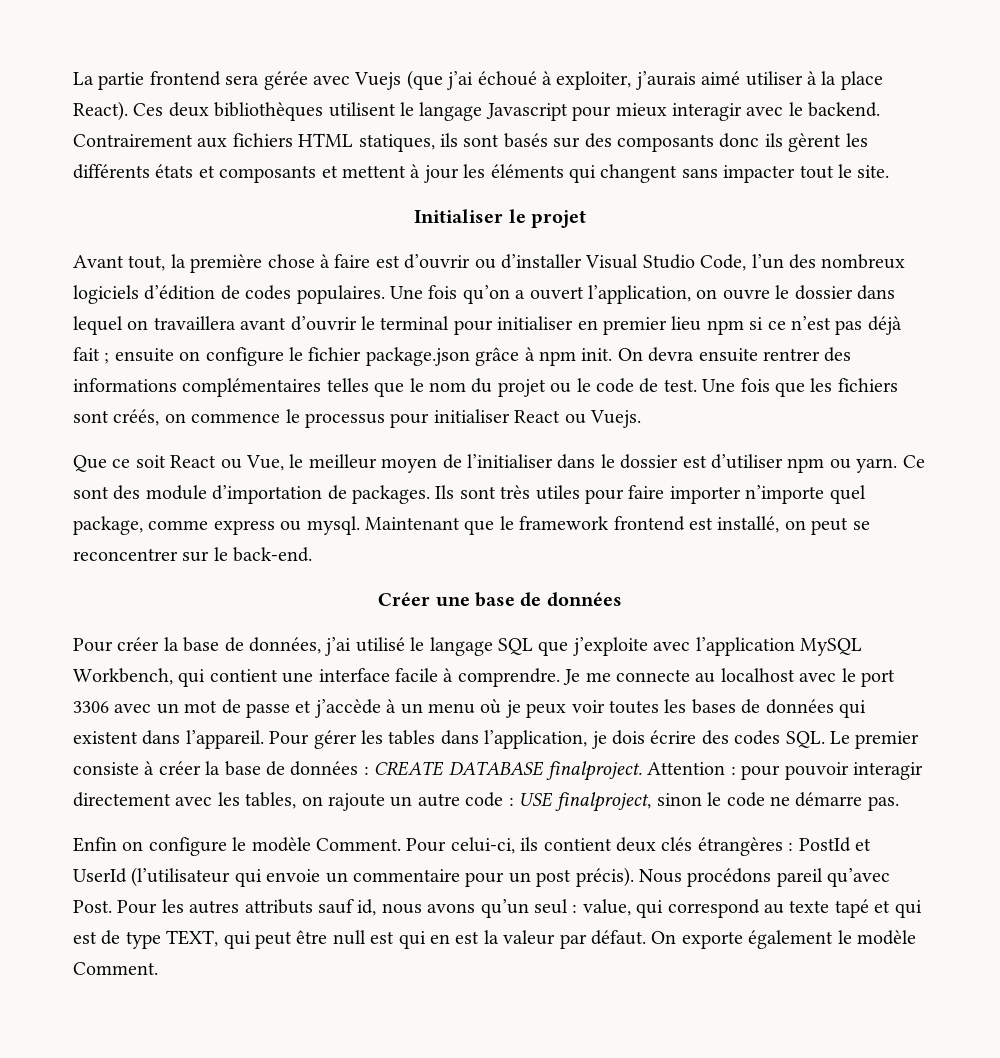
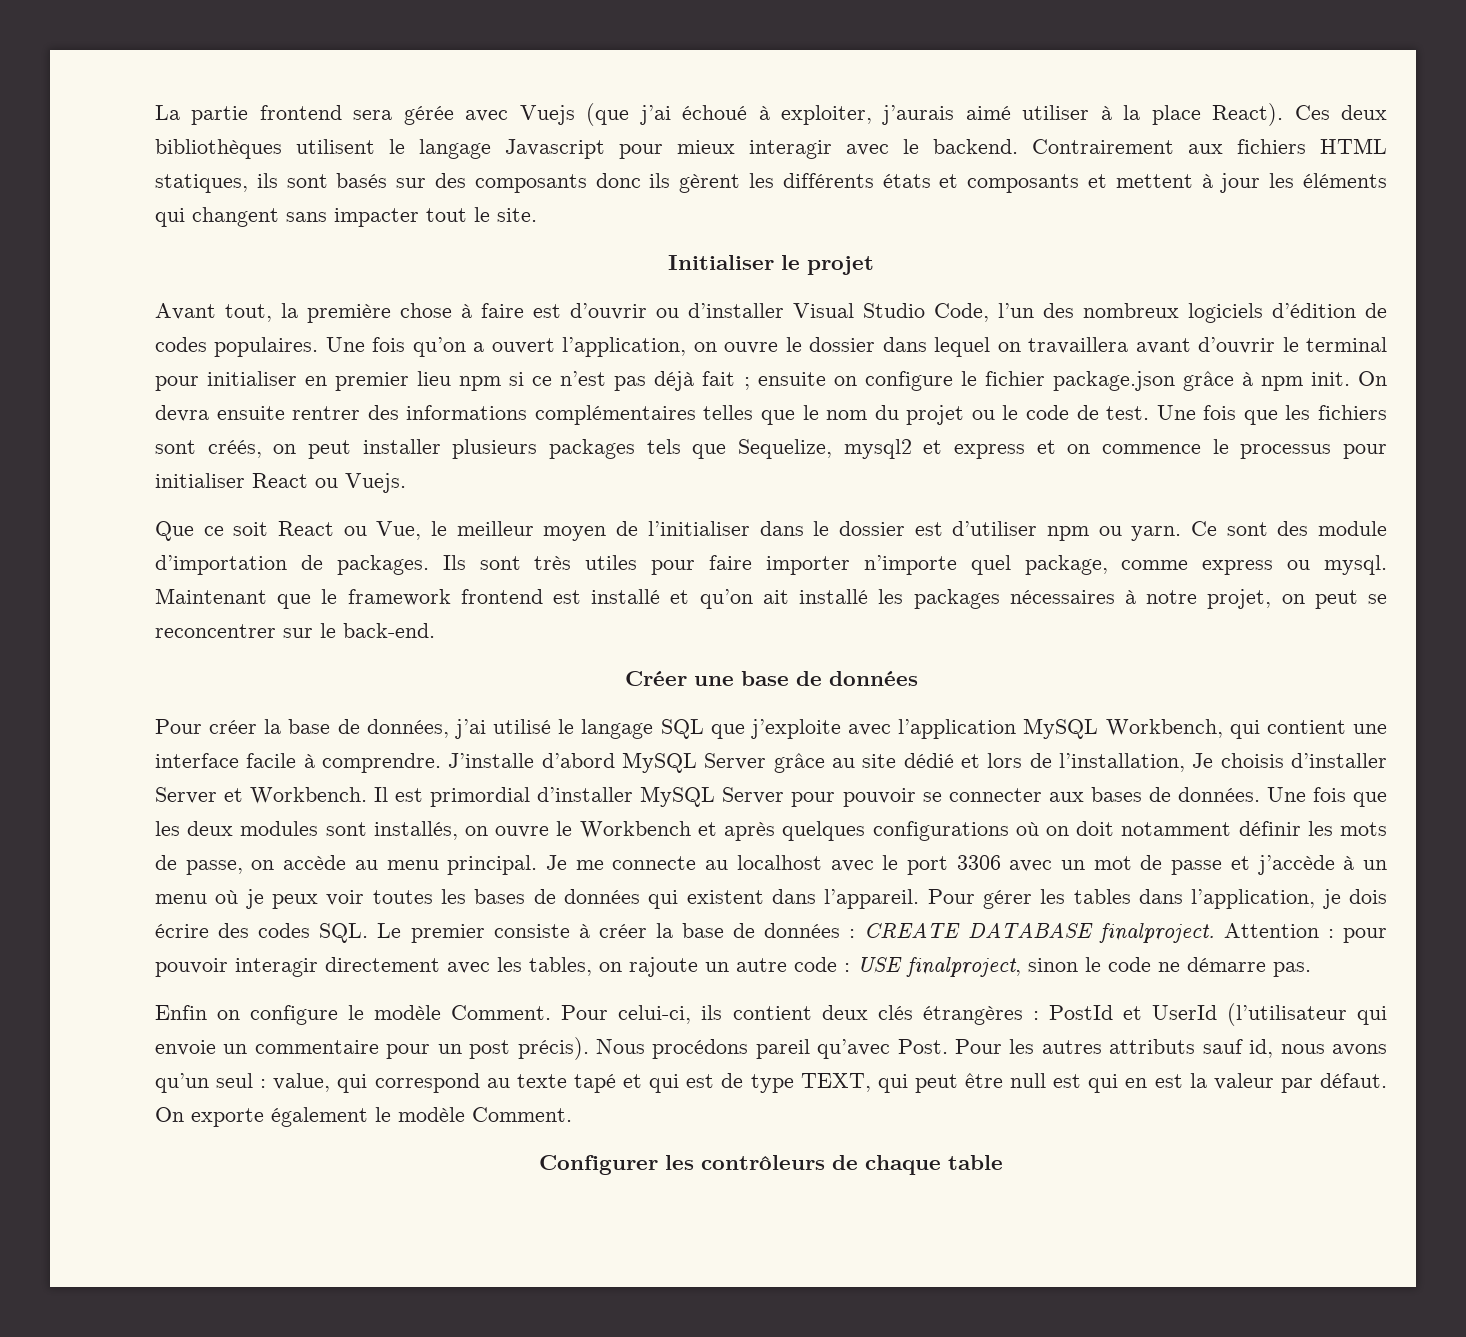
(186, 418) none -> [308,439,1091,459] peut installer plusieurs packages tels que Sequelize, mysql2 et express et on
[717,516,780,533] installé, -> [591,589,1272,609] installé et qu’on ait installé les packages nécessaires à notre projet,
(560, 677) none -> [448,752,1388,773] [155,786,1387,807] [155,821,1387,841] [155,855,538,875] J’installe d’abord MySQL Server grâce au site dédié et lors de l’installation, Je choisis d’installer Server et Workbench. Il est primordial d’installer MySQL Server pour pouvoir se connecter aux bases de données. Une fois que les deux modules sont installés, on ouvre le Workbench et après quelques configurations où on doit notamment définir les mots de passe, on accède au menu principal.
(158, 968) none -> [539,1155,1003,1175] // Configurer les contrôleurs de chaque table

